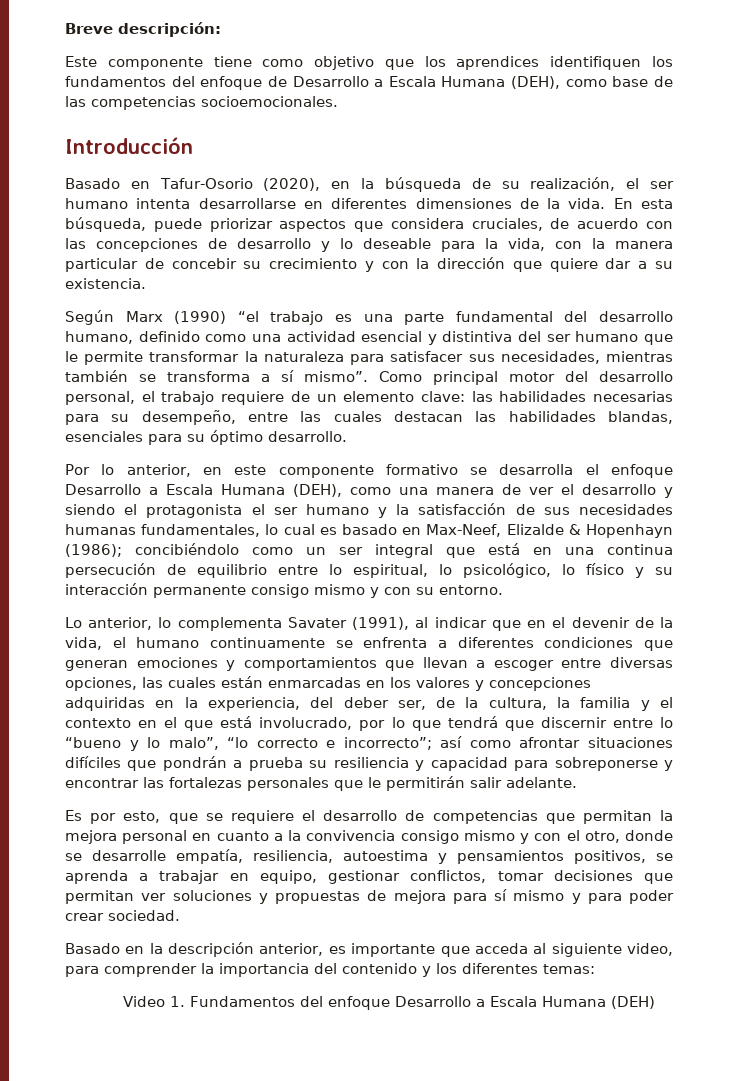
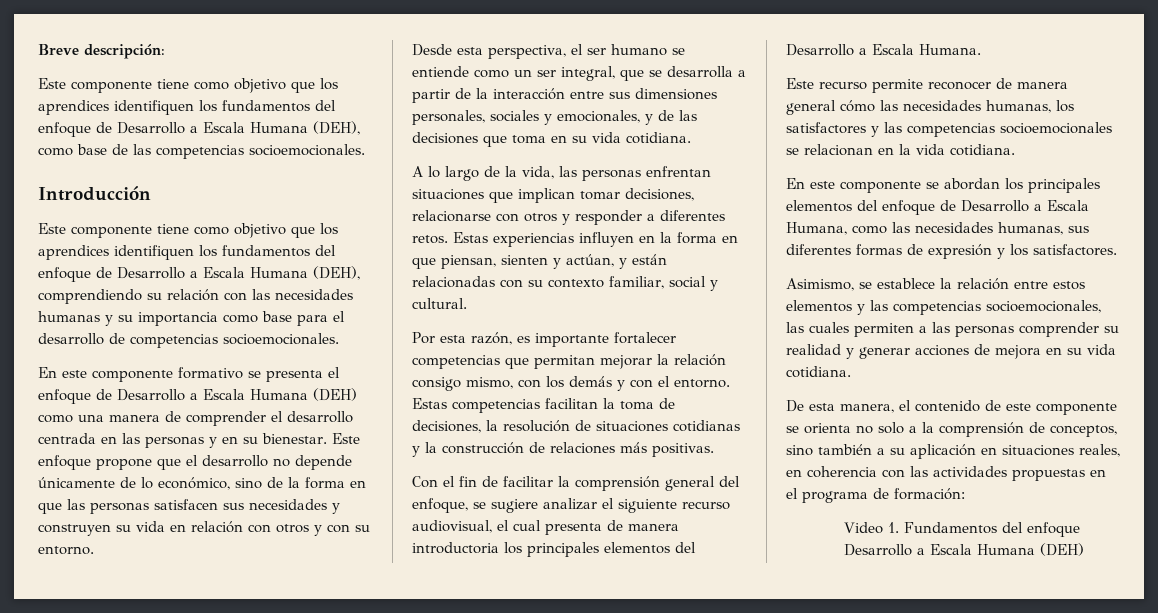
[65,177,675,192] [65,198,673,209] [65,217,673,232] [65,238,673,252] [65,257,673,272] [65,278,146,289] [65,310,674,325] [65,331,673,345] [65,351,673,365] [65,370,673,385] [65,391,673,405] [65,410,673,425] [65,430,347,445] [65,464,673,478] [65,484,342,497] Basado en Tafur-Osorio (2020), en la búsqueda de su realización, el ser humano intenta desarrollarse en diferentes dimensiones de la vida. En esta búsqueda, puede priorizar aspectos que considera cruciales, de acuerdo con las concepciones de desarrollo y lo deseable para la vida, con la manera particular de concebir su crecimiento y con la dirección que quiere dar a su existencia. // Según Marx (1990) “el trabajo es una parte fundamental del desarrollo humano, definido como una actividad esencial y distintiva del ser humano que le permite transformar la naturaleza para satisfacer sus necesidades, mientras también se transforma a sí mismo”. Como principal motor del desarrollo personal, el trabajo requiere de un elemento clave: las habilidades necesarias para su desempeño, entre las cuales destacan las habilidades blandas, esenciales para su óptimo desarrollo. // Por lo anterior, en este componente formativo se desarrolla el enfoque Desarrollo a Escala Humana (DEH), -> [38,223,338,238] [38,245,336,260] [38,266,360,282] [38,289,353,304] [38,311,345,326] [38,333,339,348] [38,367,340,382] [38,388,357,404] Este componente tiene como objetivo que los aprendices identifiquen los fundamentos del enfoque de Desarrollo a Escala Humana (DEH), comprendiendo su relación con las necesidades humanas y su importancia como base para el desarrollo de competencias socioemocionales. // En este componente formativo se presenta el enfoque de Desarrollo a Escala Humana (DEH)
[529,484,673,498] [65,503,673,518] [65,524,673,538] [65,543,673,558] [65,563,673,578] [65,583,503,598] [65,617,673,631] [65,637,674,651] [65,657,673,671] [65,676,591,691] [65,697,673,711] [65,716,674,731] [65,736,673,751] [65,756,673,771] [65,776,577,791] [65,810,673,824] [65,830,673,844] [65,849,673,864] [65,870,673,884] [65,889,674,904] [65,910,180,921] [65,942,674,957] [65,963,595,977] ver el desarrollo y siendo el protagonista el ser humano y la satisfacción de sus necesidades humanas fundamentales, lo cual es basado en Max-Neef, Elizalde & Hopenhayn (1986); concibiéndolo como un ser integral que está en una continua persecución de equilibrio entre lo espiritual, lo psicológico, lo físico y su interacción permanente consigo mismo y con su entorno. // Lo anterior, lo complementa Savater (1991), al indicar que en el devenir de la vida, el humano continuamente se enfrenta a diferentes condiciones que generan emociones y comportamientos que llevan a escoger entre diversas opciones, las cuales están enmarcadas en los valores y concepciones adquiridas en la experiencia, del deber ser, de la cultura, la familia y el contexto en el que está involucrado, por lo que tendrá que discernir entre lo “bueno y lo malo”, “lo correcto e incorrecto”; así como afrontar situaciones difíciles que pondrán a prueba su resiliencia y capacidad para sobreponerse y encontrar las fortalezas personales que le permitirán salir adelante. // Es por esto, que se requiere el desarrollo de competencias que permitan la mejora personal en cuanto a la convivencia consigo mismo y con el otro, donde se desarrolle empatía, resiliencia, autoestima y pensamientos positivos, se aprenda a trabajar en equipo, gestionar conflictos, tomar decisiones que permitan ver soluciones y propuestas de mejora para sí mismo y para poder crear sociedad. // Basado en la descripción anterior, es importante que acceda al siguiente video, para comprender la importancia del contenido y los diferentes temas: -> [186,411,353,426] [38,433,360,448] [38,455,352,470] [38,477,366,490] [38,499,340,514] [38,521,370,536] [38,546,94,555] [412,44,685,59] [412,66,746,81] [412,88,717,103] [412,110,697,125] [412,132,691,147] [412,166,711,181] [412,188,694,203] [412,210,725,225] [412,232,738,247] [412,254,667,269] [412,276,718,291] [412,298,467,309] [412,332,676,347] [412,354,726,369] [412,376,730,391] [412,398,675,413] [412,420,740,433] [412,442,714,457] [412,476,740,491] [412,498,730,513] [412,520,679,535] [412,542,696,557] [786,44,981,56] [786,78,1068,93] [786,100,1074,115] [786,122,1112,137] [786,144,1015,156] [786,178,1100,193] [786,200,1089,215] [786,222,1089,235] [786,244,1117,259] [786,278,1085,291] [786,300,1101,315] [786,322,1119,337] [786,344,1116,359] [786,366,851,378] [786,400,1117,415] [786,422,1117,437] [786,444,1120,459] [786,466,1106,481] [786,488,965,503] comprender el desarrollo centrada en las personas y en su bienestar. Este enfoque propone que el desarrollo no depende únicamente de lo económico, sino de la forma en que las personas satisfacen sus necesidades y construyen su vida en relación con otros y con su entorno. // Desde esta perspectiva, el ser humano se entiende como un ser integral, que se desarrolla a partir de la interacción entre sus dimensiones personales, sociales y emocionales, y de las decisiones que toma en su vida cotidiana. // A lo largo de la vida, las personas enfrentan situaciones que implican tomar decisiones, relacionarse con otros y responder a diferentes retos. Estas experiencias influyen en la forma en que piensan, sienten y actúan, y están relacionadas con su contexto familiar, social y cultural. // Por esta razón, es importante fortalecer competencias que permitan mejorar la relación consigo mismo, con los demás y con el entorno. Estas competencias facilitan la toma de decisiones, la resolución de situaciones cotidianas y la construcción de relaciones más positivas. // Con el fin de facilitar la comprensión general del enfoque, se sugiere analizar el siguiente recurso audiovisual, el cual presenta de manera introductoria los principales elementos del Desarrollo a Escala Humana. // Este recurso permite reconocer de manera general cómo las necesidades humanas, los satisfactores y las competencias socioemocionales se relacionan en la vida cotidiana. // En este componente se abordan los principales elementos del enfoque de Desarrollo a Escala Humana, como las necesidades humanas, sus diferentes formas de expresión y los satisfactores. // Asimismo, se establece la relación entre estos elementos y las competencias socioemocionales, las cuales permiten a las personas comprender su realidad y generar acciones de mejora en su vida cotidiana. // De esta manera, el contenido de este componente se orienta no solo a la comprensión de conceptos, sino también a su aplicación en situaciones reales, en coherencia con las actividades propuestas en el programa de formación:

